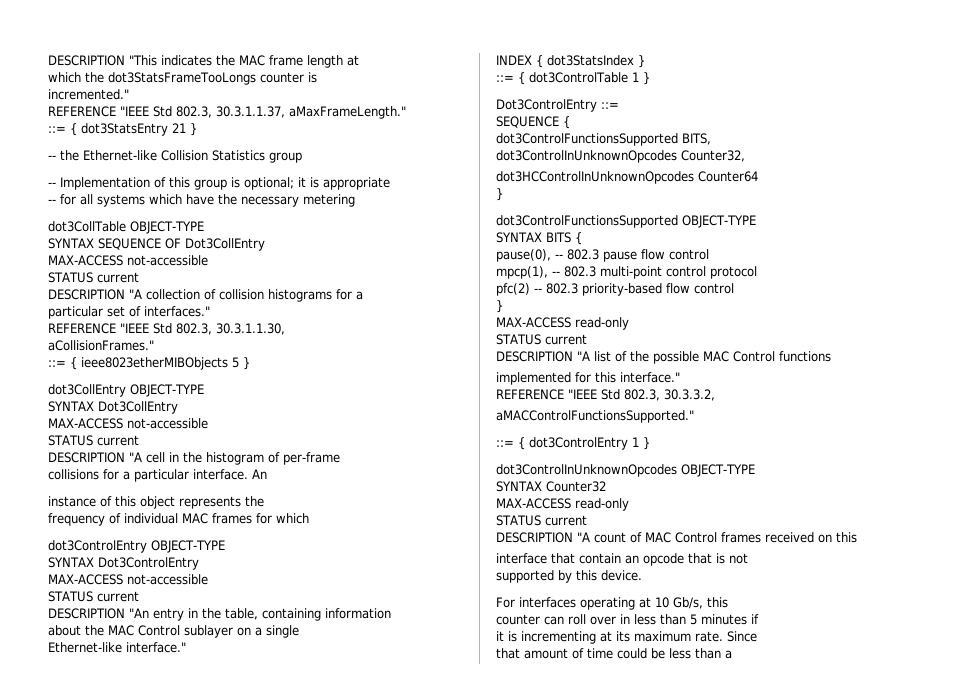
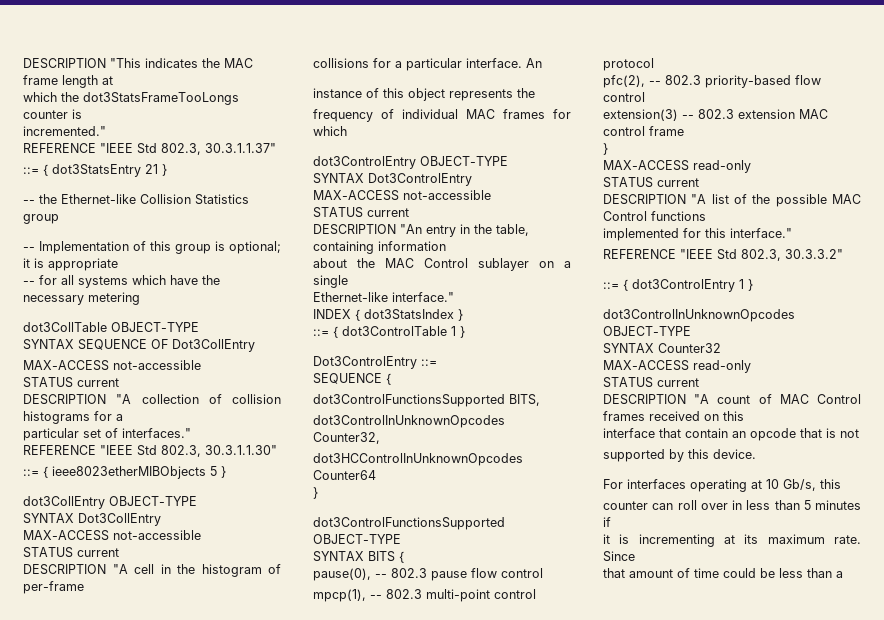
[216,106,406,119] 30.3.1.1.37, aMaxFrameLength." -> [205,143,276,153] 30.3.1.1.37"
[216,323,285,335] [48,340,154,351] 30.3.1.1.30, // aCollisionFrames." -> [205,445,277,455] 30.3.1.1.30"
[496,283,530,296] pfc(2) -> [603,75,645,88] pfc(2),
(734, 288) none -> [603,109,828,121] [603,126,684,136] // extension(3) -- 802.3 extension MAC control frame
[664,389,715,401] [496,410,694,423] 30.3.3.2, // aMACControlFunctionsSupported." -> [785,249,843,259] 30.3.3.2"

